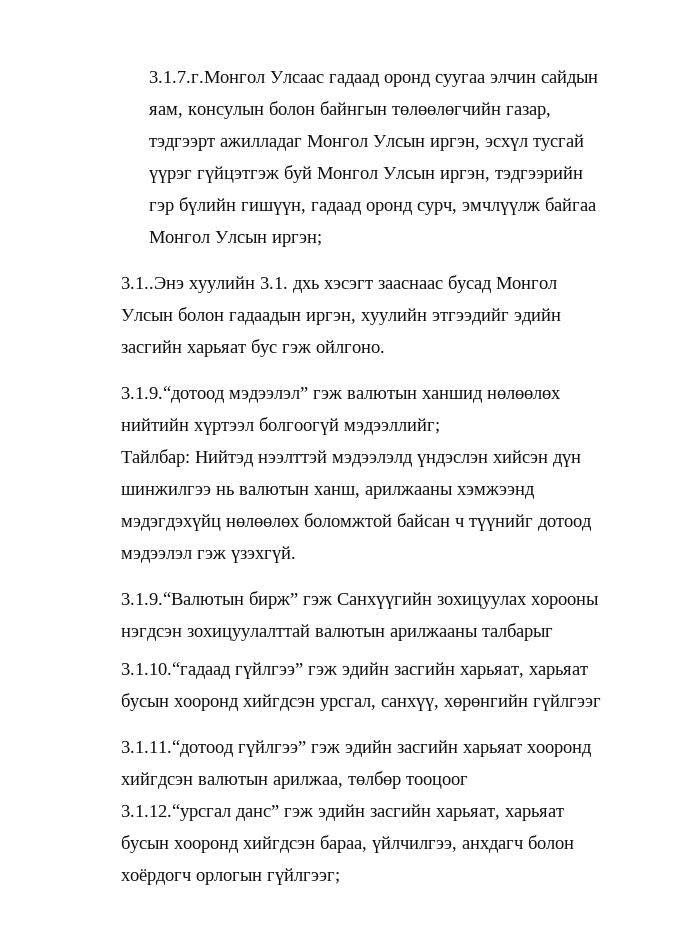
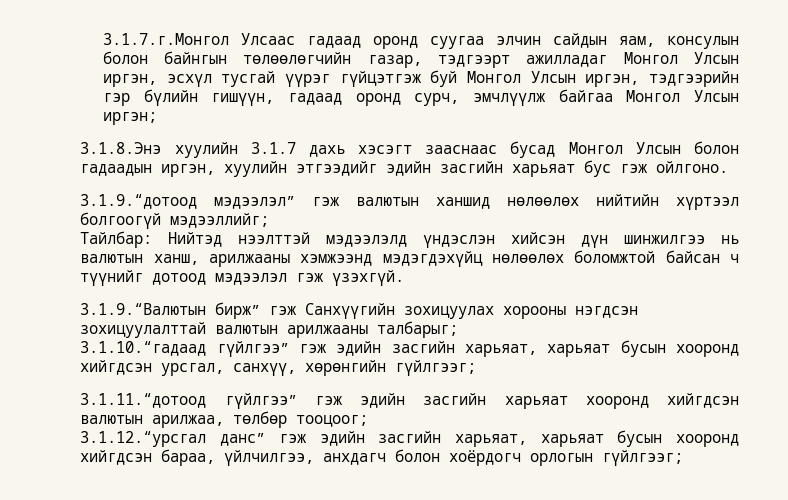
[121,276,320,293] 3.1..Энэ хуулийн 3.1. дхь -> [80,142,345,158] 3.1.8.Энэ хуулийн 3.1.7 дахь
[482,623,554,641] талбарыг -> [377,321,459,338] талбарыг;
[533,694,602,711] гүйлгээг -> [395,360,477,376] гүйлгээг;
[406,776,469,789] тооцоог -> [296,415,369,427] тооцоог;

